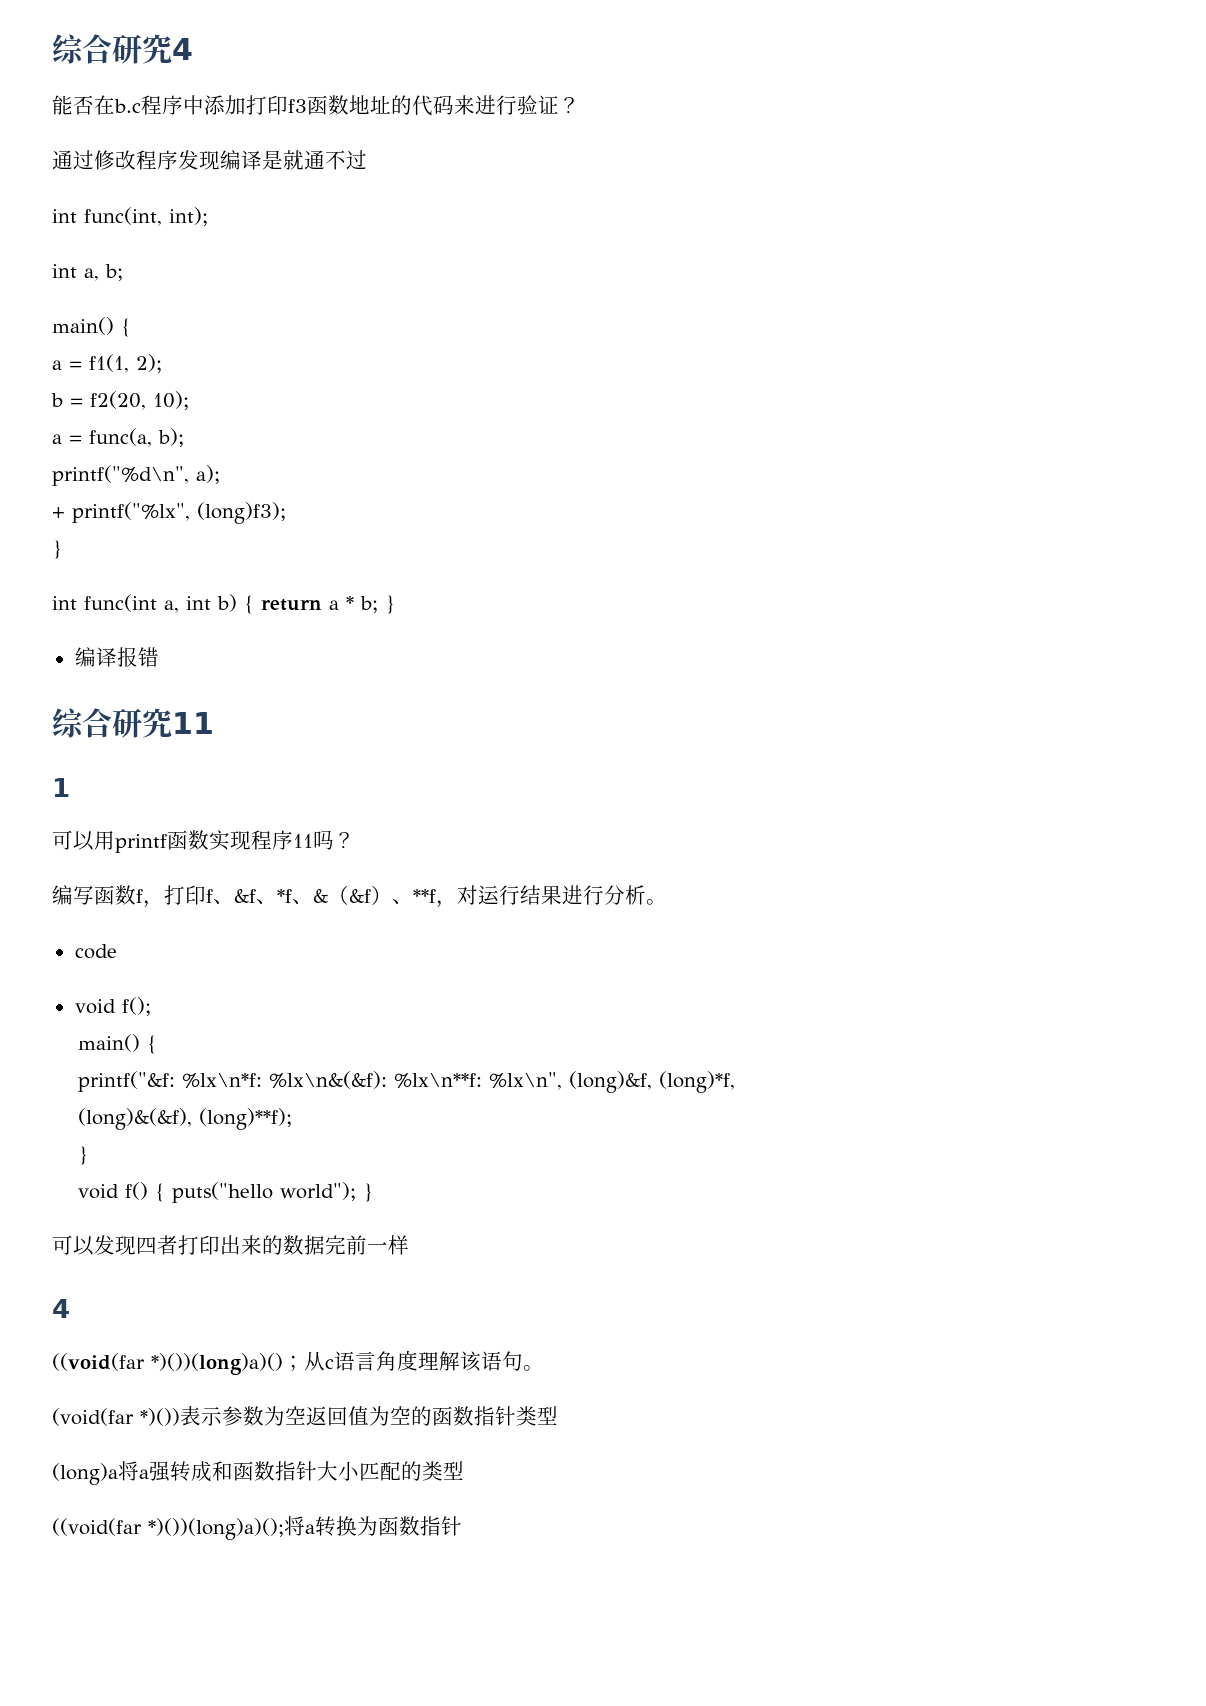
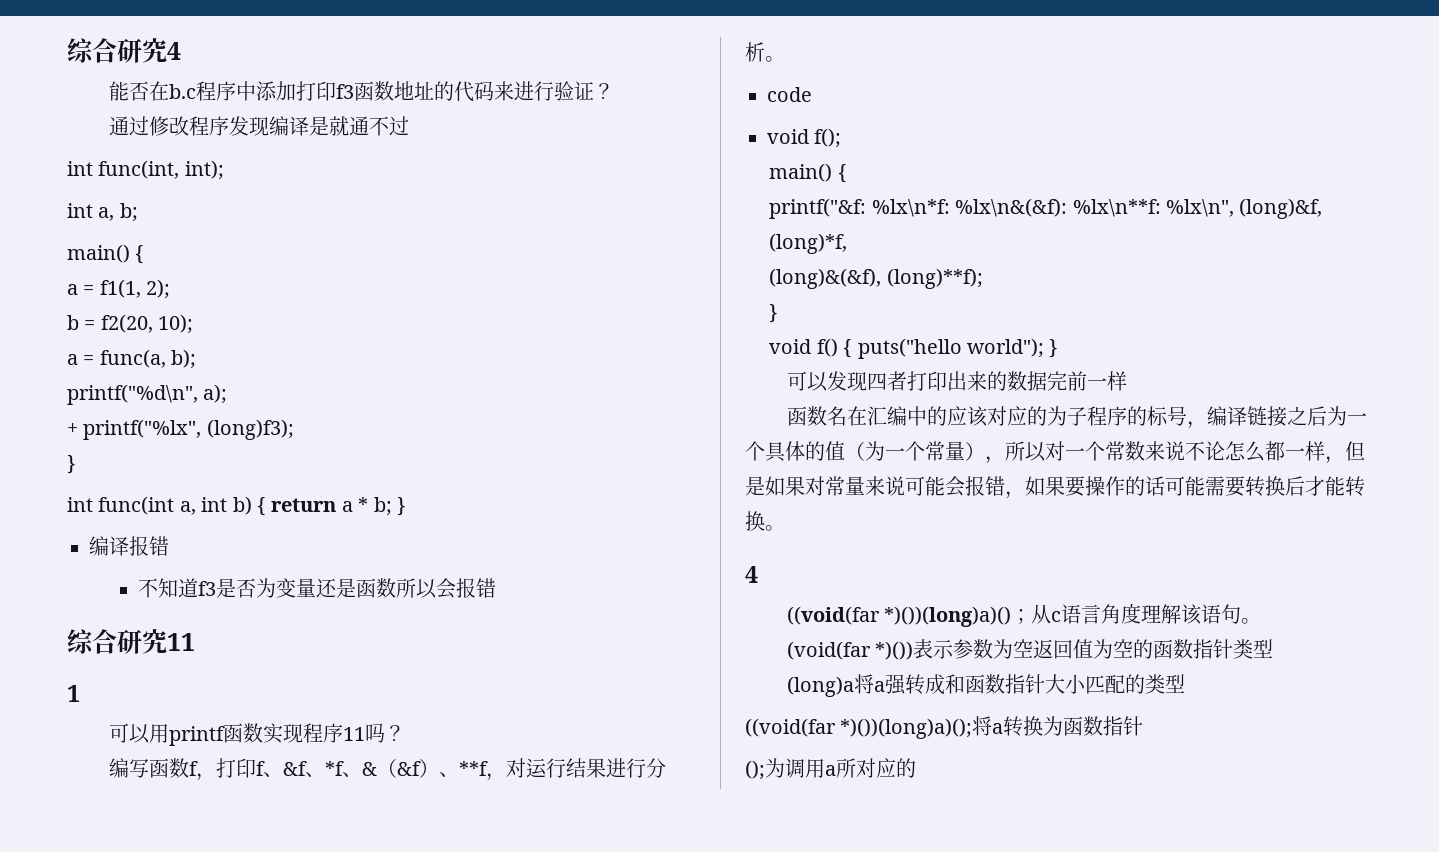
(159, 657) none -> [137,578,496,599] // 不知道f3是否为变量还是函数所以会报错
(409, 1245) none -> [786,406,1367,429] [745,441,1365,464] [745,476,1365,499] [745,511,785,531] // 函数名在汇编中的应该对应的为子程序的标号，编译链接之后为一个具体的值（为一个常量），所以对一个常数来说不论怎么都一样，但是如果对常量来说可能会报错，如果要操作的话可能需要转换后才能转换。
(462, 1526) none -> [745,758,916,780] // ();为调用a所对应的

